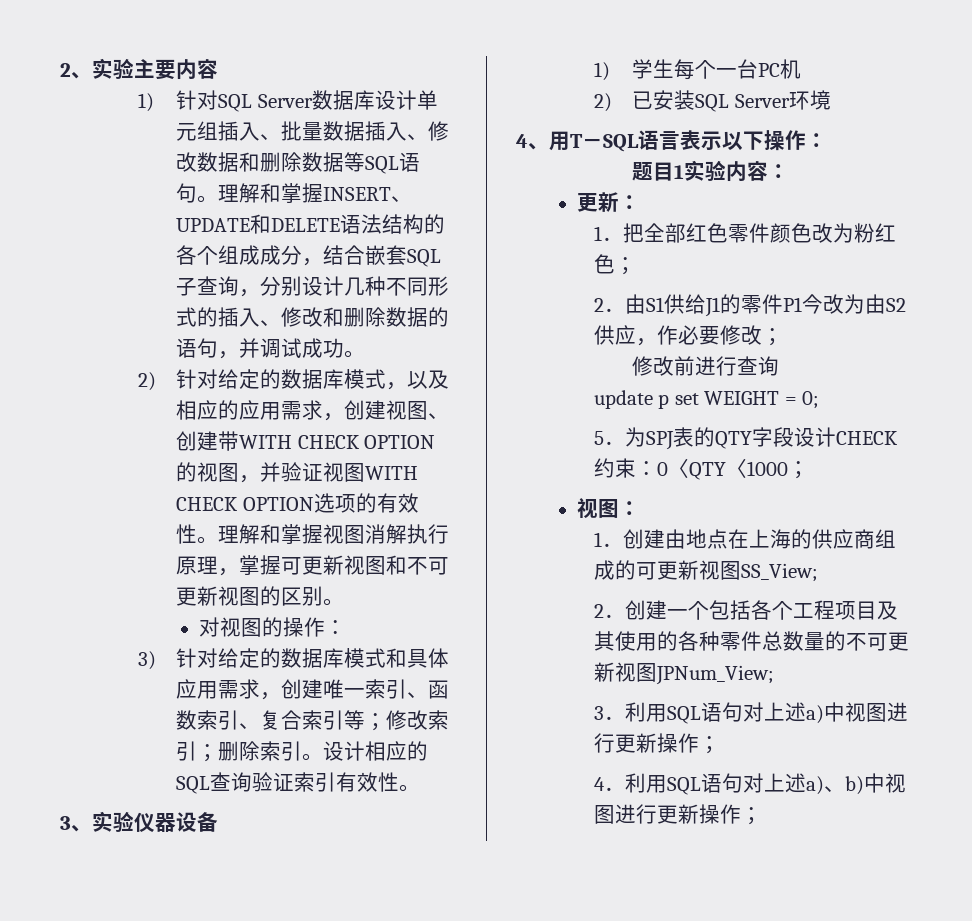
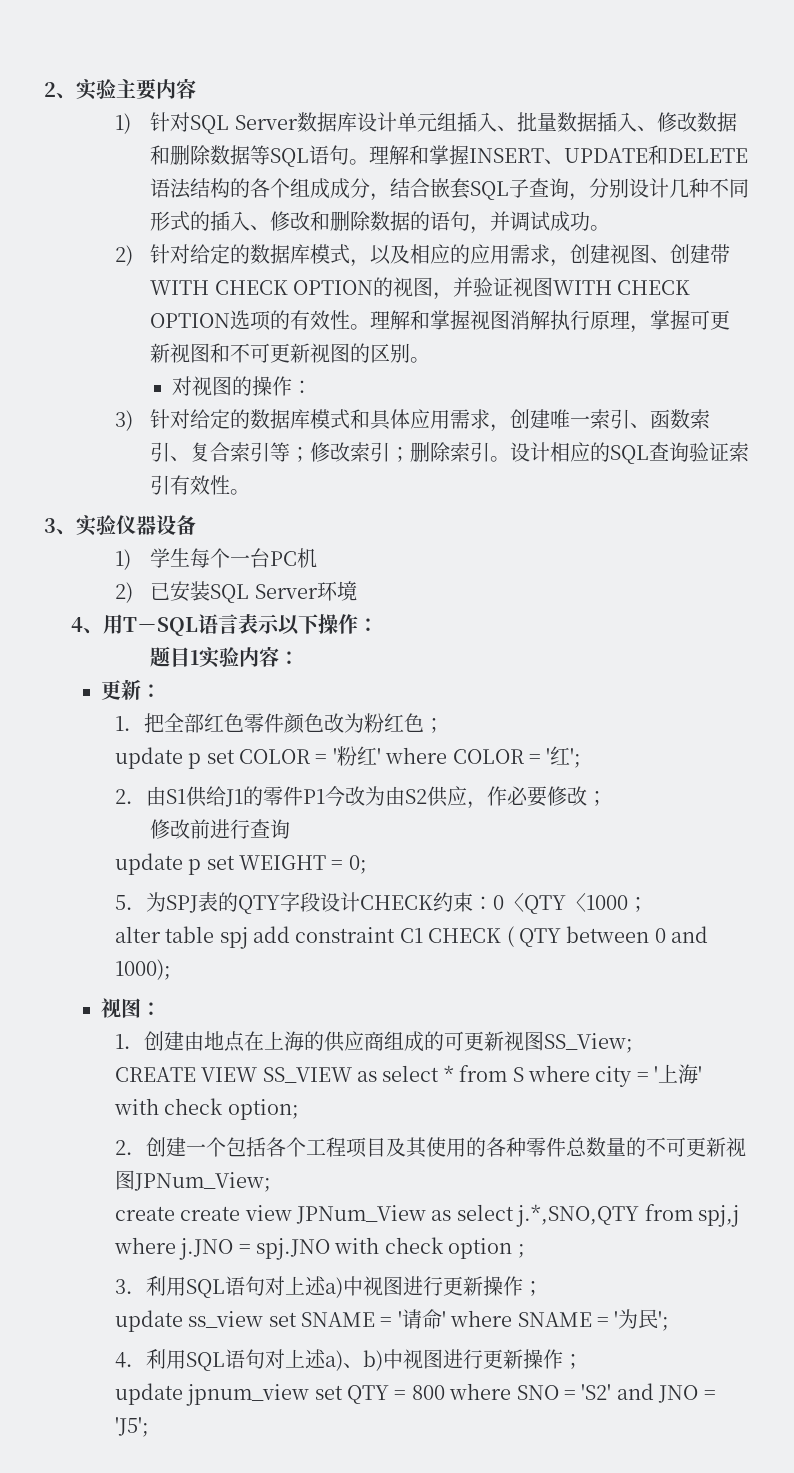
(636, 266) none -> [114,746,582,769] // update p set COLOR = '粉红' where COLOR = '红';
(809, 470) none -> [114,926,709,949] [114,959,171,980] // alter table spj add constraint C1 CHECK ( QTY between 0 and 1000);
(818, 572) none -> [114,1064,703,1087] [113,1098,299,1120] // CREATE VIEW SS_VIEW as select * from S where city = '上海' with check option;
(774, 675) none -> [114,1204,739,1227] [113,1237,525,1260] // create create view JPNum_View as select j.*,SNO,QTY from spj,j where j.JNO = spj.JNO with check option ;
(720, 745) none -> [114,1309,670,1332] // update ss_view set SNAME = '请命' where SNAME = '为民';
(762, 816) none -> [114,1383,716,1406] [114,1417,149,1437] // update jpnum_view set QTY = 800 where SNO = 'S2' and JNO = 'J5';

